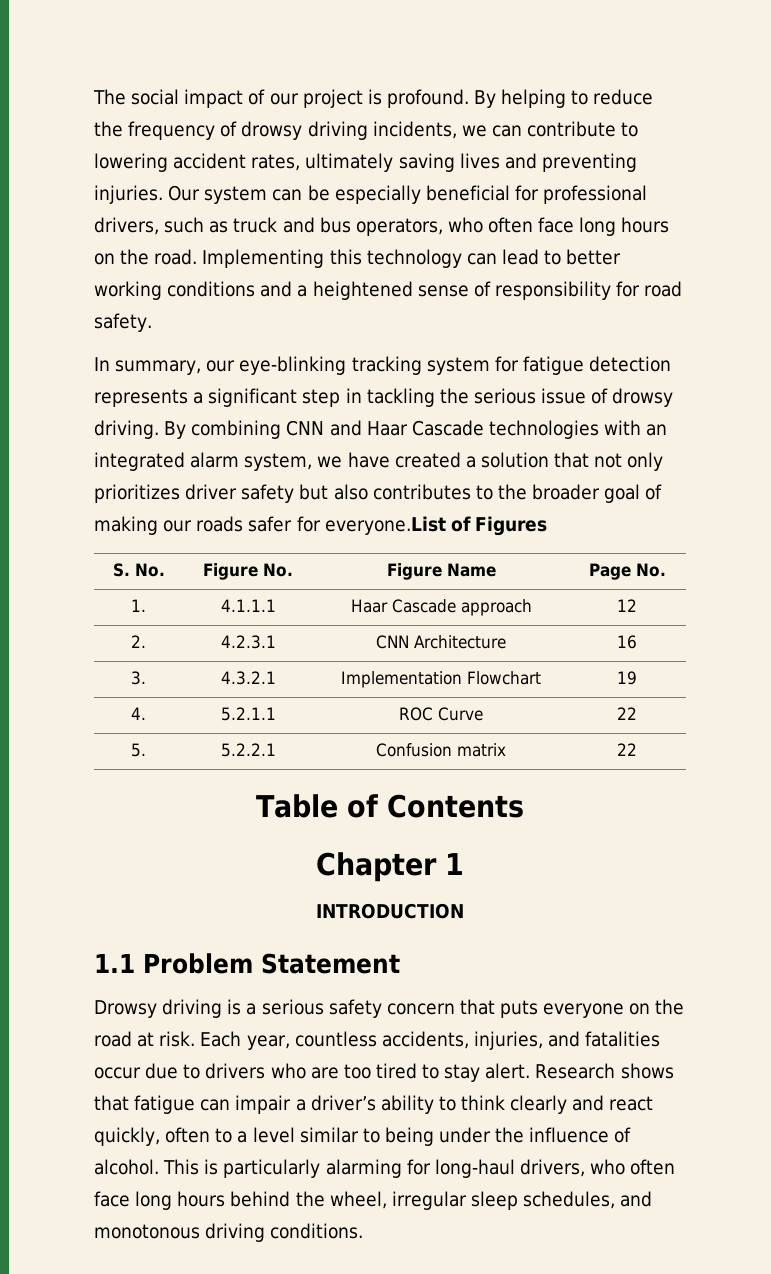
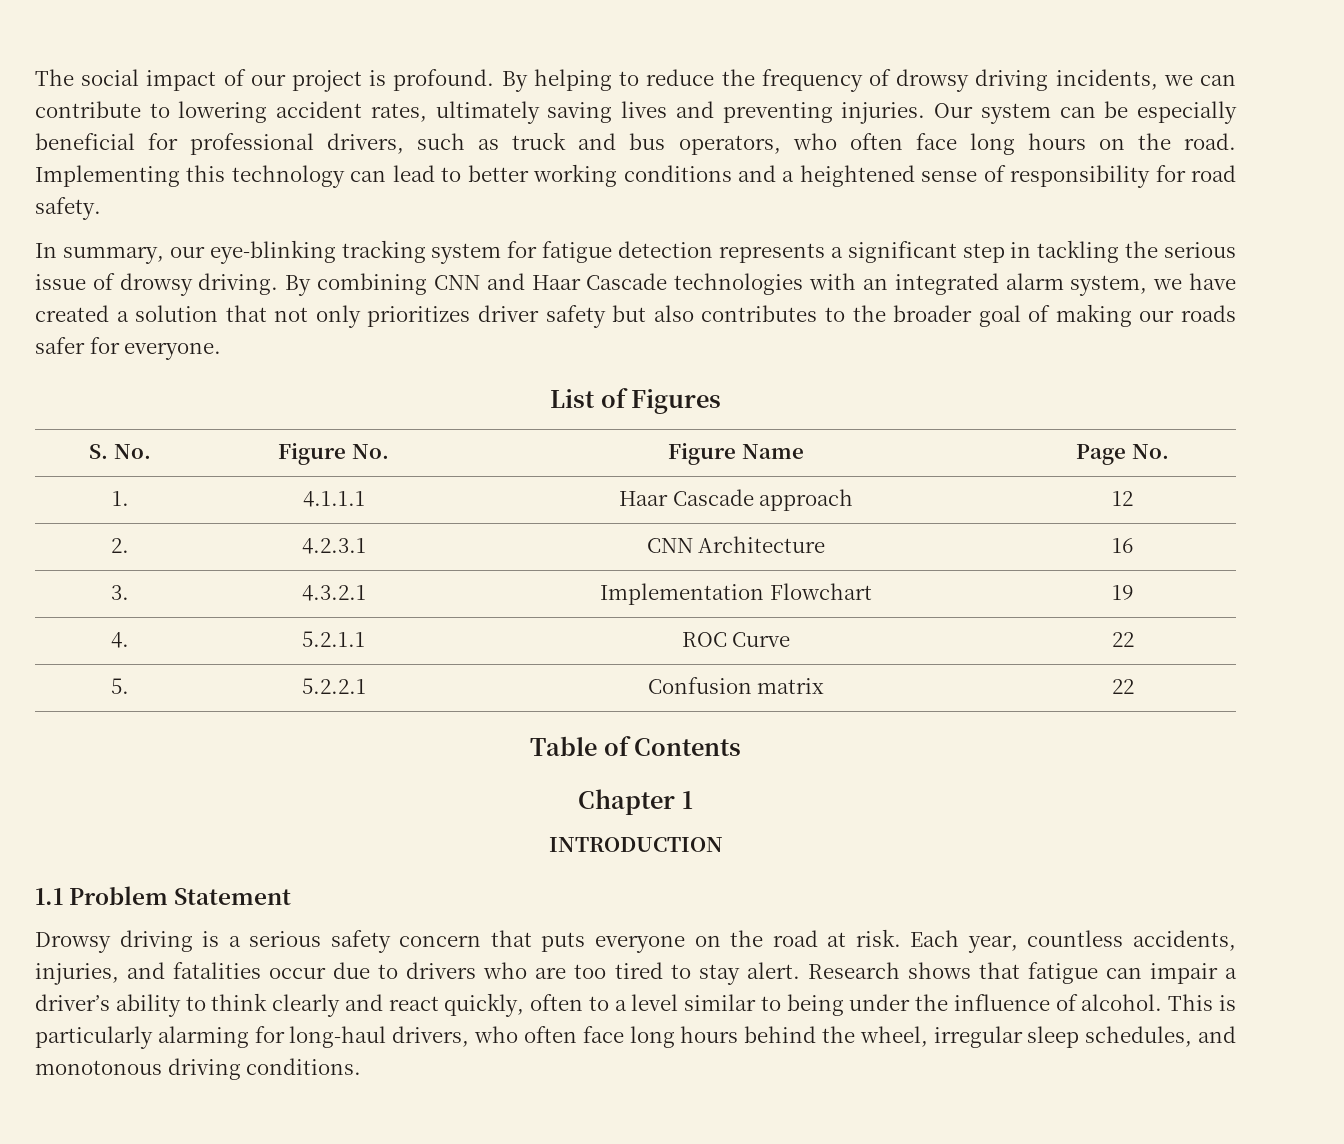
[324,516,446,535] everyone.List -> [124,342,222,360] [550,389,596,408] everyone. // List

